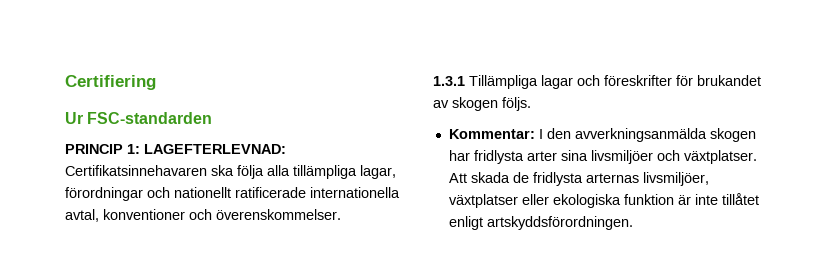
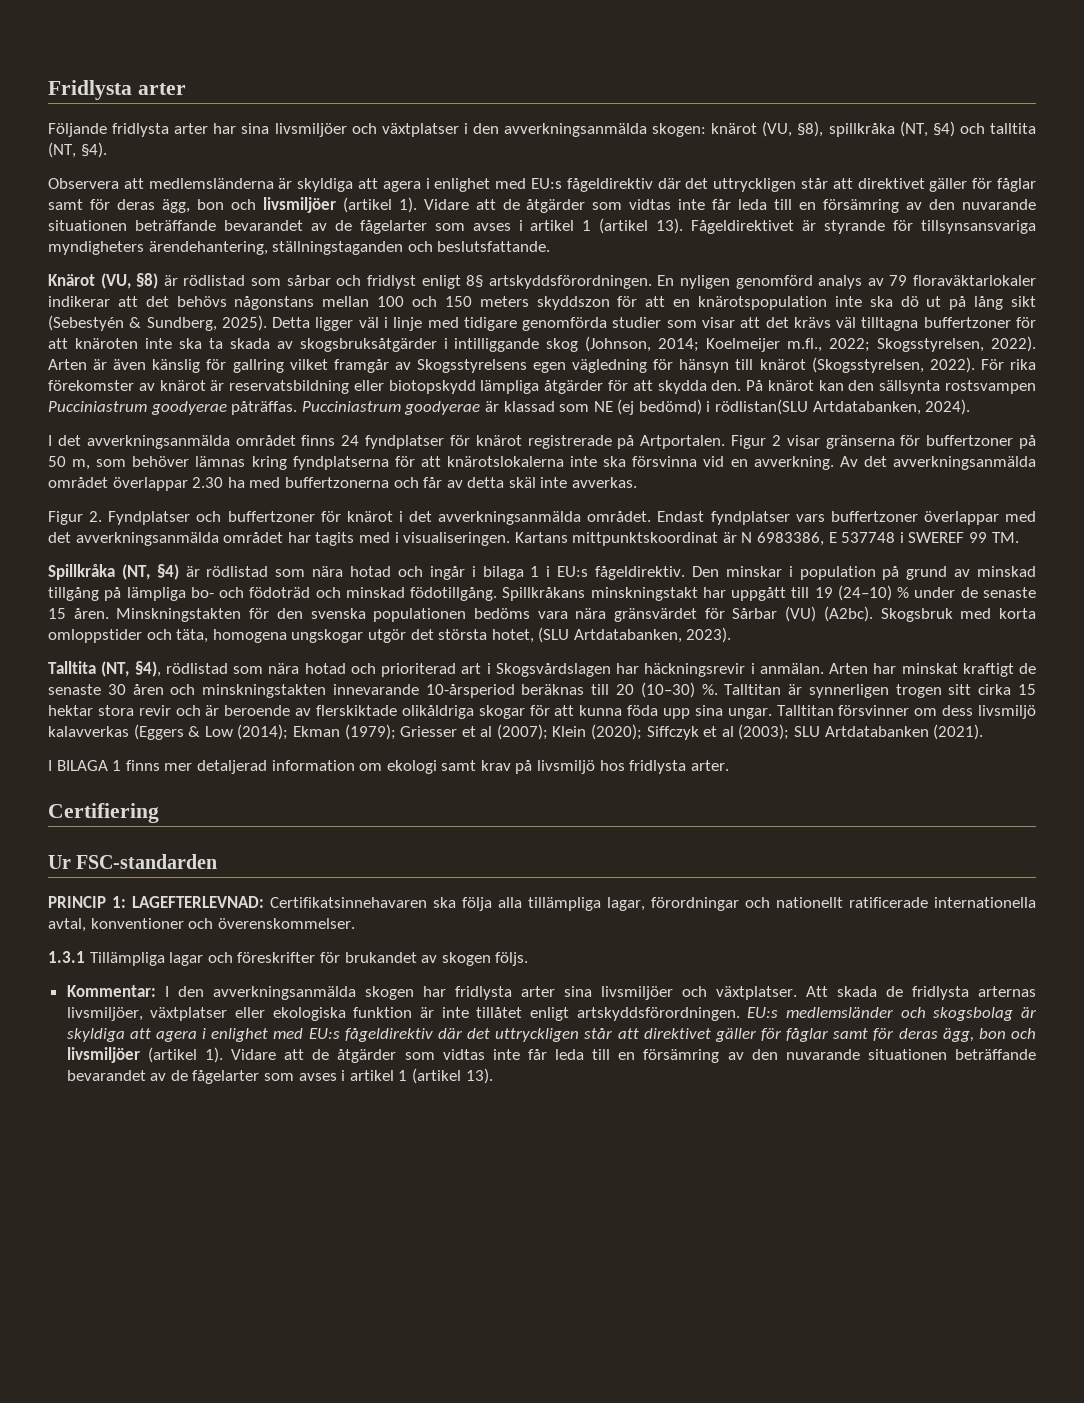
(65, 82) none -> [48,80,186,100] [48,121,1036,137] [48,142,107,158] [48,178,1036,192] [48,197,1036,213] [48,218,1036,234] [48,241,551,255] [48,273,1036,289] [48,296,1037,310] [48,315,1037,331] [48,336,1036,352] [48,357,1036,373] [48,380,1037,394] [48,399,971,415] [48,435,1037,449] [48,456,1036,470] [48,477,638,491] [48,511,1036,525] [48,532,1019,546] [48,564,1036,580] [48,585,1037,601] [48,606,1037,622] [48,627,732,643] [48,661,1036,677] [48,682,1037,698] [48,705,1037,719] [48,724,984,740] [48,760,729,774] Fridlysta arter // Följande fridlysta arter har sina livsmiljöer och växtplatser i den avverkningsanmälda skogen: knärot (VU, §8), spillkråka (NT, §4) och talltita (NT, §4). // Observera att medlemsländerna är skyldiga att agera i enlighet med EU:s fågeldirektiv där det uttryckligen står att direktivet gäller för fåglar samt för deras ägg, bon och livsmiljöer (artikel 1). Vidare att de åtgärder som vidtas inte får leda till en försämring av den nuvarande situationen beträffande bevarandet av de fågelarter som avses i artikel 1 (artikel 13). Fågeldirektivet är styrande för tillsynsansvariga myndigheters ärendehantering, ställningstaganden och beslutsfattande. // Knärot (VU, §8) är rödlistad som sårbar och fridlyst enligt 8§ artskyddsförordningen. En nyligen genomförd analys av 79 floraväktarlokaler indikerar att det behövs någonstans mellan 100 och 150 meters skyddszon för att en knärotspopulation inte ska dö ut på lång sikt (Sebestyén & Sundberg, 2025). Detta ligger väl i linje med tidigare genomförda studier som visar att det krävs väl tilltagna buffertzoner för att knäroten inte ska ta skada av skogsbruksåtgärder i intilliggande skog (Johnson, 2014; Koelmeijer m.fl., 2022; Skogsstyrelsen, 2022). Arten är även känslig för gallring vilket framgår av Skogsstyrelsens egen vägledning för hänsyn till knärot (Skogsstyrelsen, 2022). För rika förekomster av knärot är reservatsbildning eller biotopskydd lämpliga åtgärder för att skydda den. På knärot kan den sällsynta rostsvampen Pucciniastrum goodyerae påträffas. Pucciniastrum goodyerae är klassad som NE (ej bedömd) i rödlistan(SLU Artdatabanken, 2024). // I det avverkningsanmälda området finns 24 fyndplatser för knärot registrerade på Artportalen. Figur 2 visar gränserna för buffertzoner på 50 m, som behöver lämnas kring fyndplatserna för att knärotslokalerna inte ska försvinna vid en avverkning. Av det avverkningsanmälda området överlappar 2.30 ha med buffertzonerna och får av detta skäl inte avverkas. // Figur 2. Fyndplatser och buffertzoner för knärot i det avverkningsanmälda området. Endast fyndplatser vars buffertzoner överlappar med det avverkningsanmälda området har tagits med i visualiseringen. Kartans mittpunktskoordinat är N 6983386, E 537748 i SWEREF 99 TM. // Spillkråka (NT, §4) är rödlistad som nära hotad och ingår i bilaga 1 i EU:s fågeldirektiv. Den minskar i population på grund av minskad tillgång på lämpliga bo- och födoträd och minskad födotillgång. Spillkråkans minskningstakt har uppgått till 19 (24–10) % under de senaste 15 åren. Minskningstakten för den svenska populationen bedöms vara nära gränsvärdet för Sårbar (VU) (A2bc). Skogsbruk med korta omloppstider och täta, homogena ungskogar utgör det största hotet, (SLU Artdatabanken, 2023). // Talltita (NT, §4), rödlistad som nära hotad och prioriterad art i Skogsvårdslagen har häckningsrevir i anmälan. Arten har minskat kraftigt de senaste 30 åren och minskningstakten innevarande 10-årsperiod beräknas till 20 (10–30) %. Talltitan är synnerligen trogen sitt cirka 15 hektar stora revir och är beroende av flerskiktade olikåldriga skogar för att kunna föda upp sina ungar. Talltitan försvinner om dess livsmiljö kalavverkas (Eggers & Low (2014); Ekman (1979); Griesser et al (2007); Klein (2020); Siffczyk et al (2003); SLU Artdatabanken (2021). // I BILAGA 1 finns mer detaljerad information om ekologi samt krav på livsmiljö hos fridlysta arter. //
(633, 223) none -> [747,1007,1036,1021] [66,1028,1036,1042] [66,1047,1036,1063] [66,1068,493,1084] EU:s medlemsländer och skogsbolag är skyldiga att agera i enlighet med EU:s fågeldirektiv där det uttryckligen står att direktivet gäller för fåglar samt för deras ägg, bon och livsmiljöer (artikel 1). Vidare att de åtgärder som vidtas inte får leda till en försämring av den nuvarande situationen beträffande bevarandet av de fågelarter som avses i artikel 1 (artikel 13).

